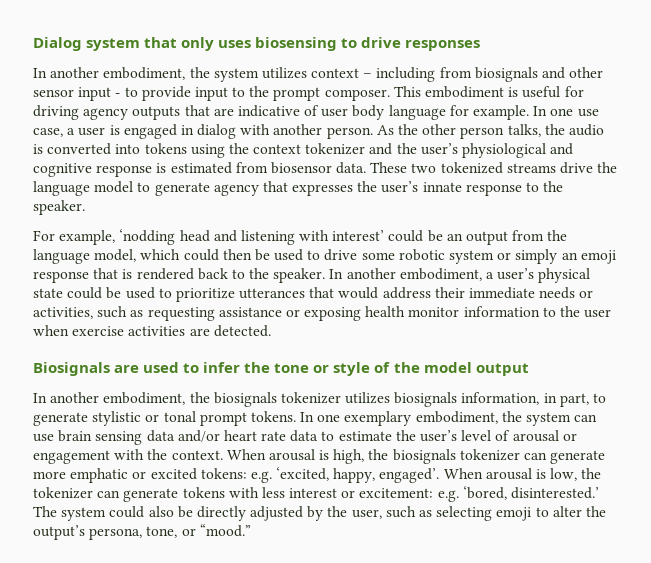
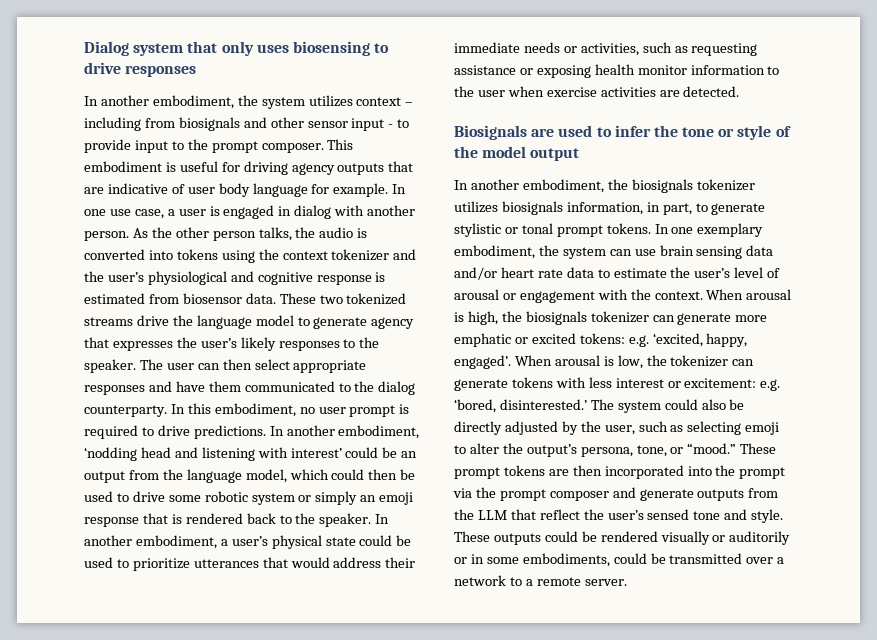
[422,181,564,196] [33,200,85,215] [33,230,116,245] innate response to the speaker. // For example, -> [240,337,380,351] [84,359,367,373] [84,381,416,395] [84,403,410,417] [84,425,420,439] likely responses to the speaker. The user can then select appropriate responses and have them communicated to the dialog counterparty. In this embodiment, no user prompt is required to drive predictions. In another embodiment,
(251, 530) none -> [740,443,777,454] [454,465,786,479] [453,487,779,501] [454,509,784,523] [454,531,791,545] [454,553,785,567] [454,575,627,586] These prompt tokens are then incorporated into the prompt via the prompt composer and generate outputs from the LLM that reflect the user’s sensed tone and style. These outputs could be rendered visually or auditorily or in some embodiments, could be transmitted over a network to a remote server.

